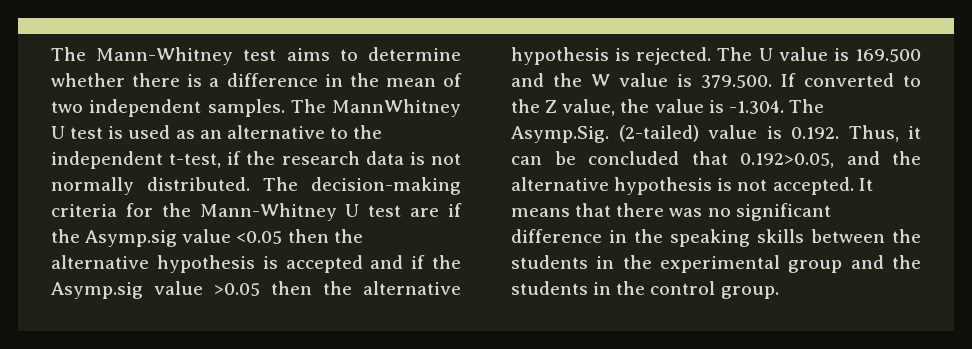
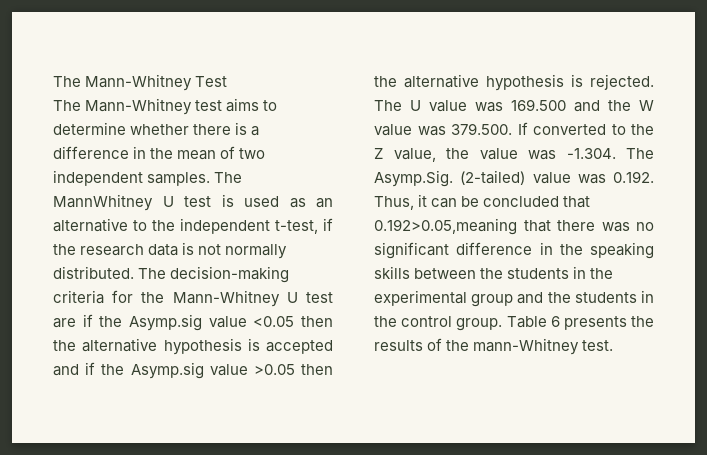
[51,47,234,65] The Mann-Whitney -> [53,74,228,91] [53,98,193,115] The Mann-Whitney Test // The Mann-Whitney
[833,48,849,61] is -> [475,102,503,112] was
[677,74,692,87] is -> [417,126,446,136] was
[708,100,724,113] is -> [528,150,556,160] was
[766,126,782,139] is -> [577,174,606,184] was
[740,151,921,168] [511,177,873,195] [511,208,570,217] 0.192>0.05, and the alternative hypothesis is not accepted. It means -> [374,218,517,235] 0.192>0.05,meaning
(779, 292) none -> [506,316,654,330] [374,338,614,355] Table 6 presents the results of the mann-Whitney test.

